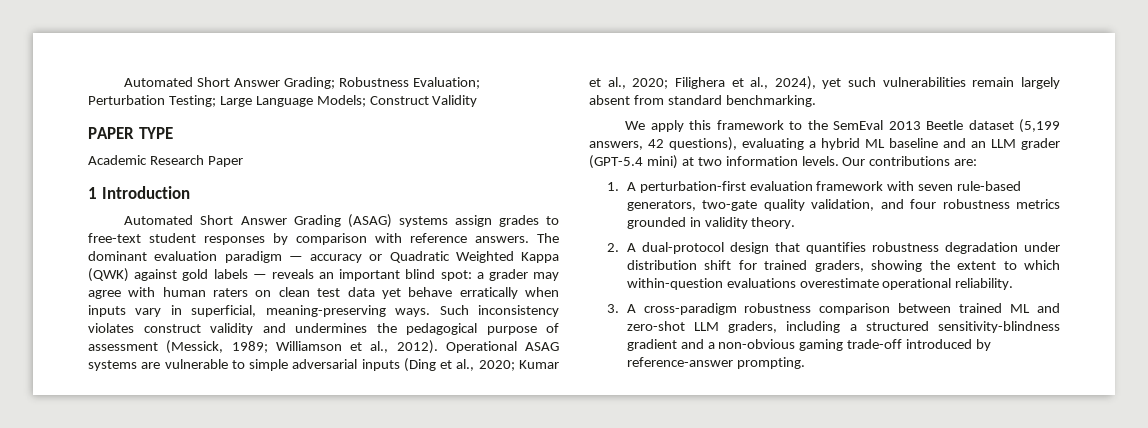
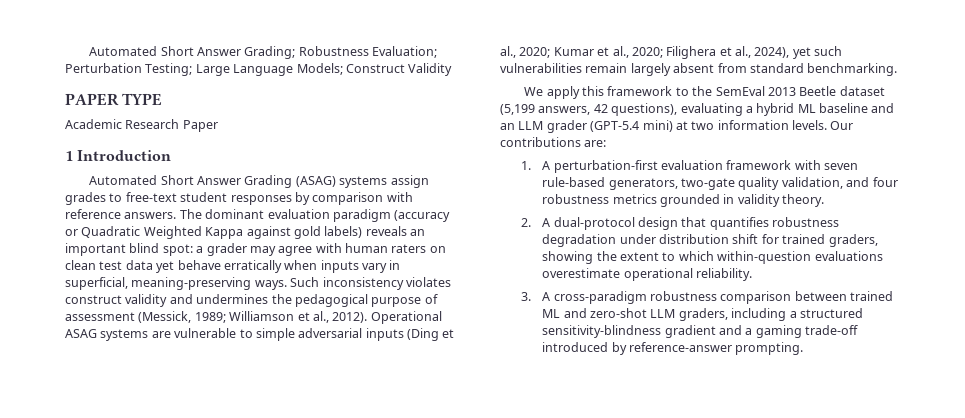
[288,254,362,263] — accuracy -> [394,210,451,222] (accuracy
[88,268,129,282] (QWK) -> (244, 233) none
[213,269,267,279] labels — -> [324,226,363,238] labels)
[718,339,796,349] non-obvious -> (753, 331) none

